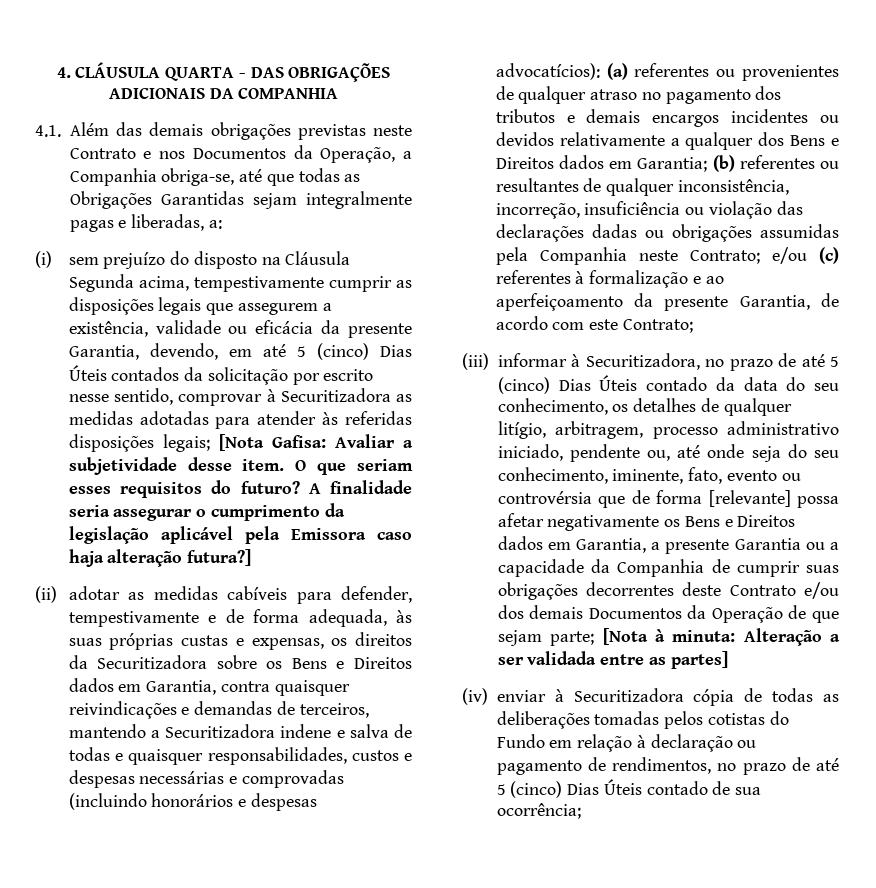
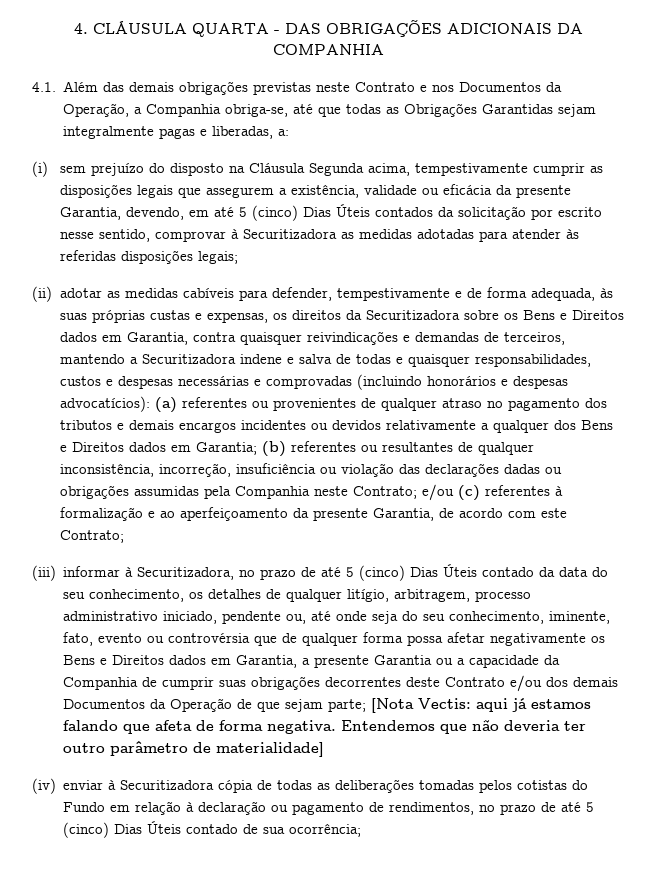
[218,434,413,451] [68,457,413,475] [68,480,412,498] [68,503,345,521] [68,526,413,544] [68,549,252,567] [Nota Gafisa: Avaliar a subjetividade desse item. O que seriam esses requisitos do futuro? A finalidade seria assegurar o cumprimento da legislação aplicável pela Emissora caso haja alteração futura?] -> (238, 257) none
[656,490,791,507] forma [relevante] -> [302,632,404,646] qualquer forma
[654,628,840,646] [497,651,728,669] à minuta: Alteração a ser validada entre as partes] -> [418,698,592,712] [63,719,587,734] [63,741,325,757] Vectis: aqui já estamos falando que afeta de forma negativa. Entendemos que não deveria ter outro parâmetro de materialidade]

